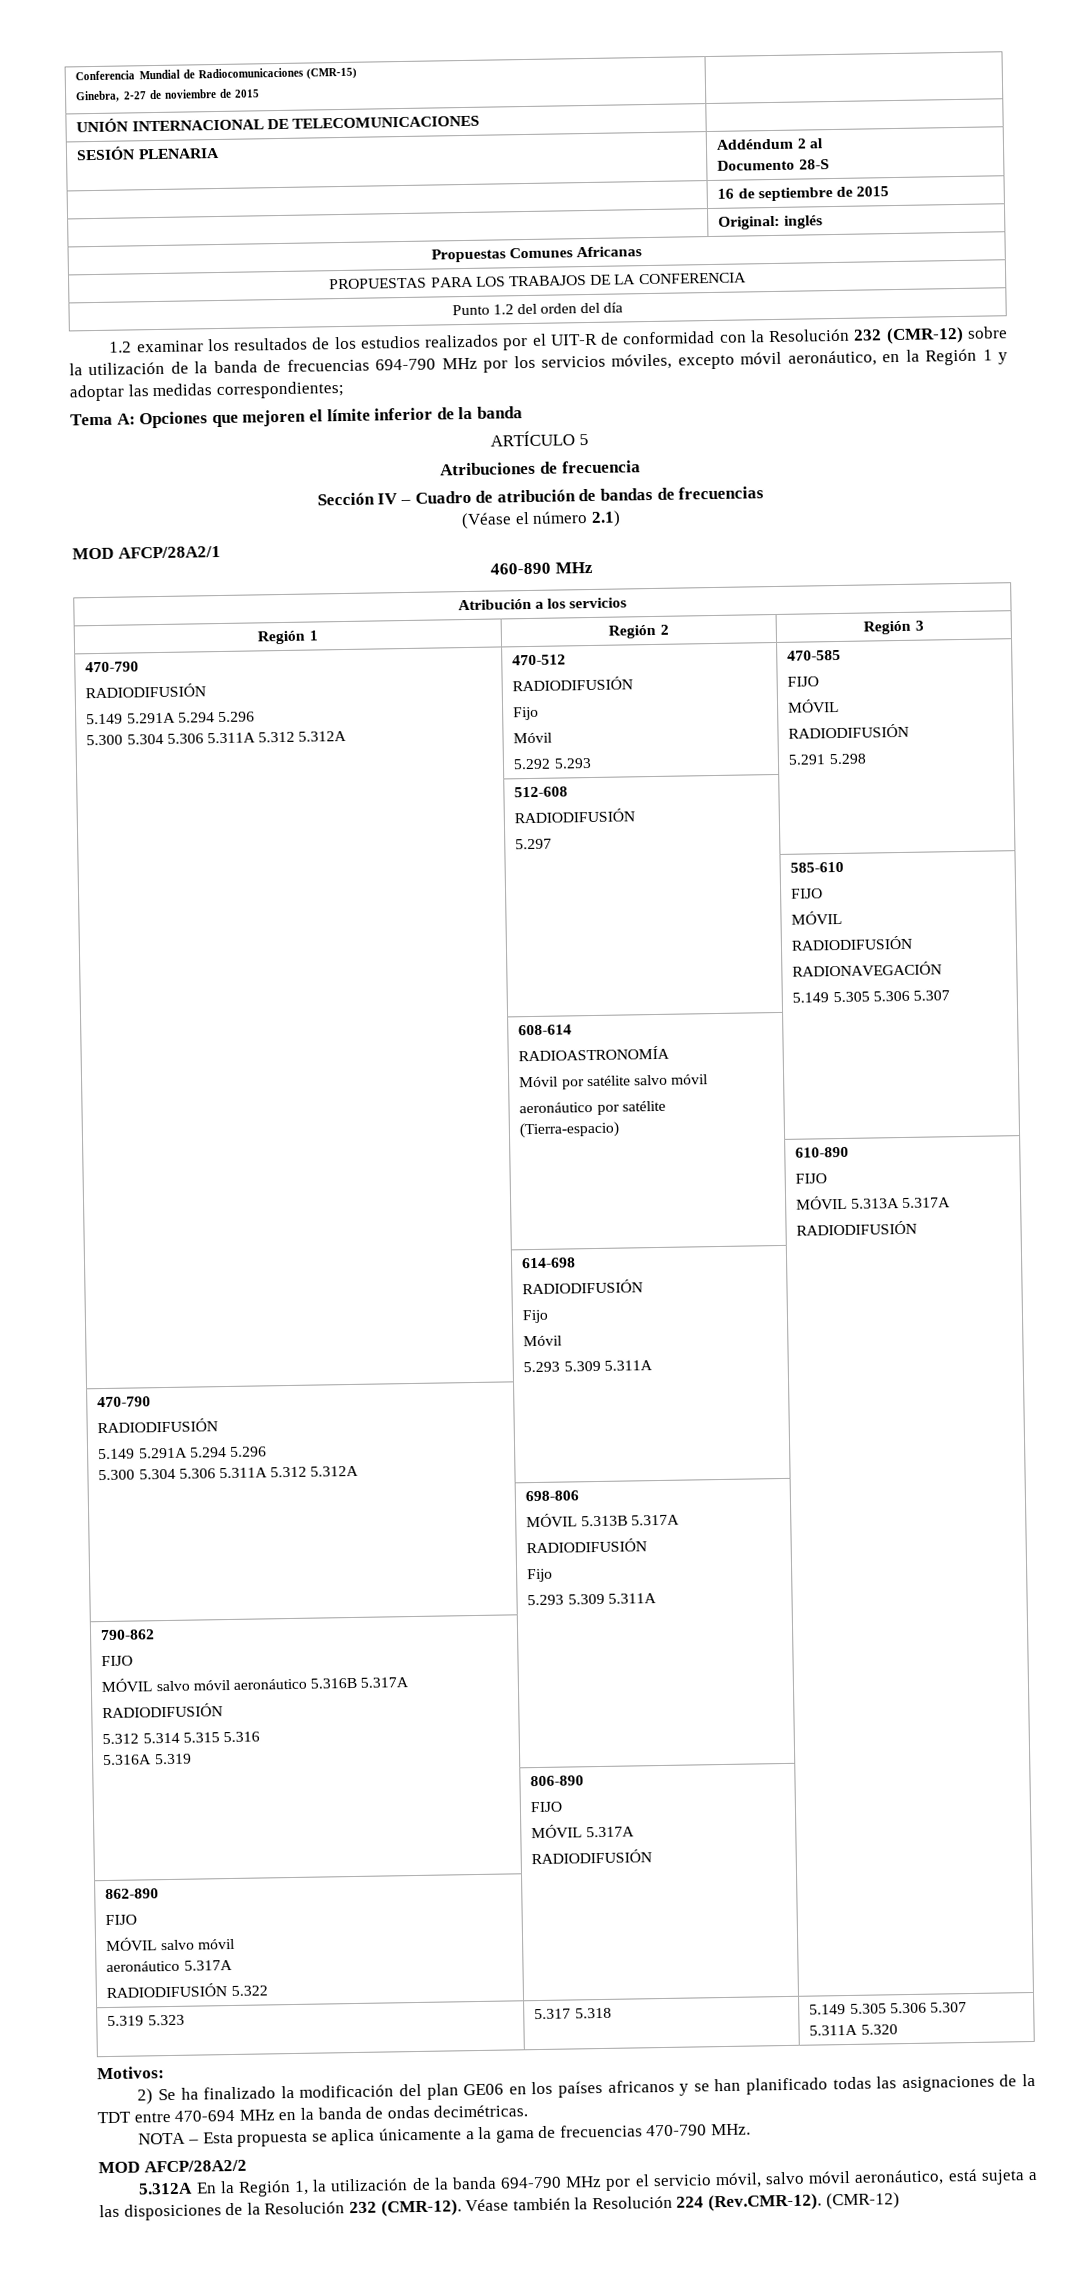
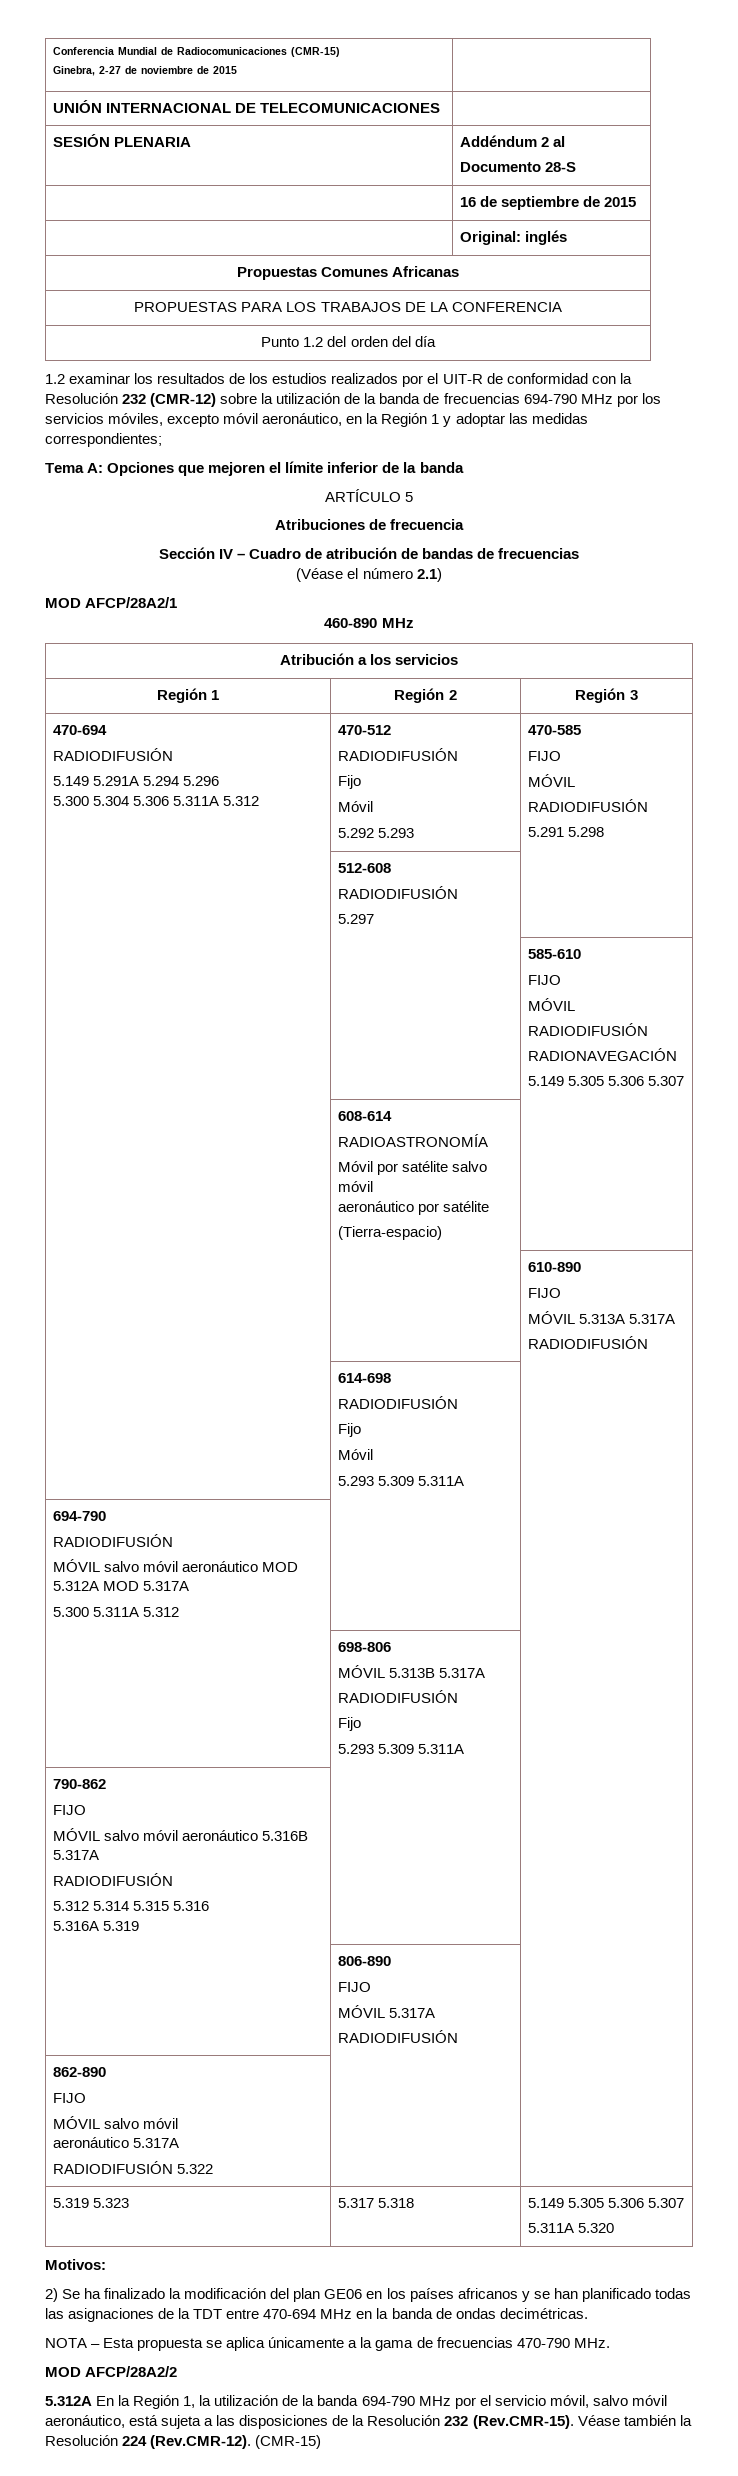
[85,661,140,673] 470-790 -> [52,725,107,735] 470-694
[298,730,348,742] 5.312A -> (260, 801) none
[97,1396,152,1408] [97,1418,219,1434] [98,1446,268,1460] [98,1465,360,1481] 470-790 // RADIODIFUSIÓN // 5.149 5.291A 5.294 5.296 // 5.300 5.304 5.306 5.311A 5.312 5.312A -> [52,1511,106,1521] [52,1534,173,1547] [52,1559,299,1572] [52,1581,190,1591] [52,1607,180,1617] 694-790 // RADIODIFUSIÓN // MÓVIL salvo móvil aeronáutico MOD 5.312A MOD 5.317A // 5.300 5.311A 5.312
[380,2199,462,2217] (CMR-12). -> [472,2415,574,2429] (Rev.CMR-15).
[825,2192,900,2210] (CMR-12) -> [255,2435,322,2449] (CMR-15)

